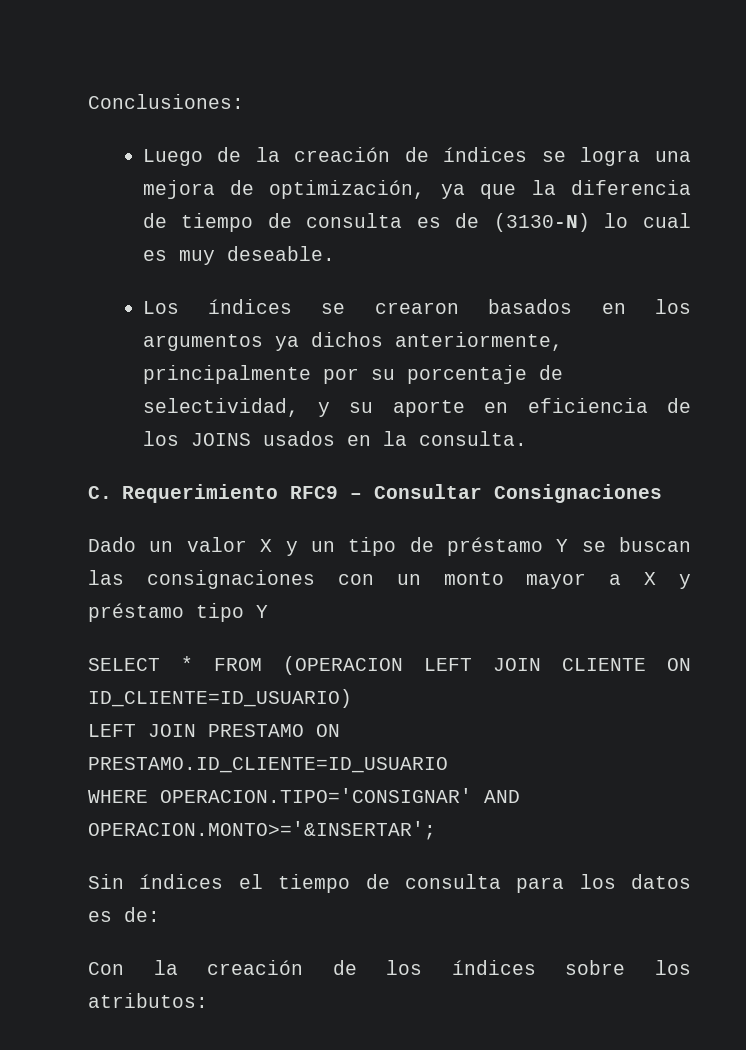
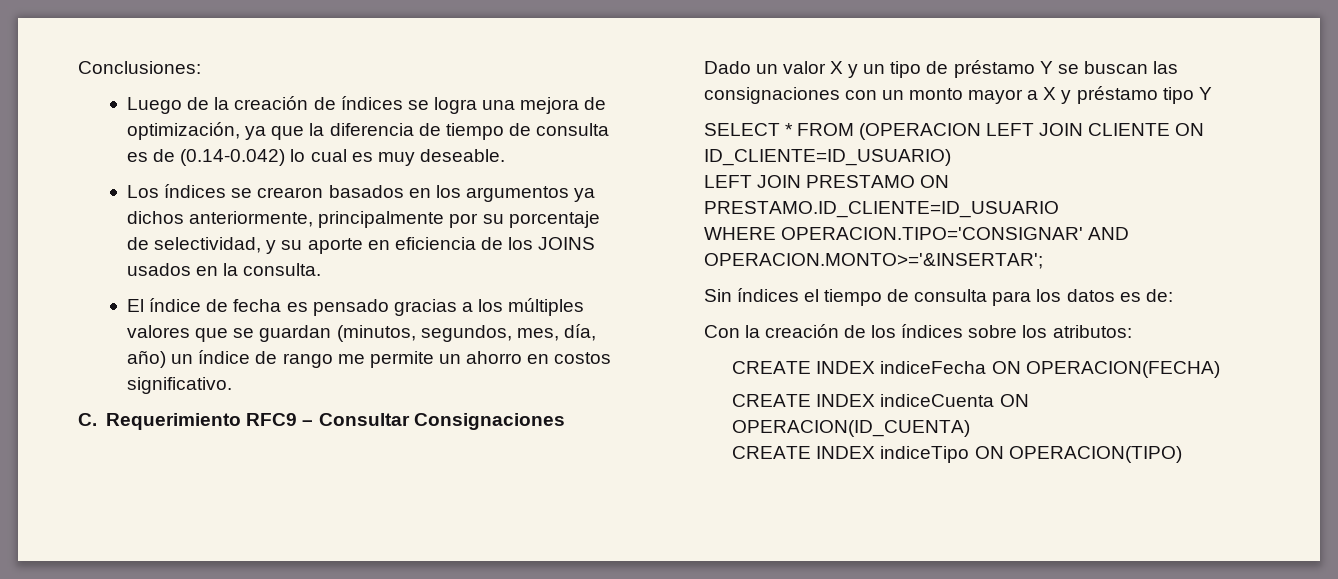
[493,213,590,232] (3130-N) -> [180,149,286,166] (0.14-0.042)
(527, 438) none -> [127,298,585,316] [127,324,596,342] [127,350,612,368] [127,377,233,394] // El índice de fecha es pensado gracias a los múltiples valores que se guardan (minutos, segundos, mes, día, año) un índice de rango me permite un ahorro en costos significativo.
(209, 1000) none -> [732,361,1220,378] [732,394,1029,407] [732,420,971,437] [732,446,1182,463] // CREATE INDEX indiceFecha ON OPERACION(FECHA) // CREATE INDEX indiceCuenta ON OPERACION(ID_CUENTA) // CREATE INDEX indiceTipo ON OPERACION(TIPO)

